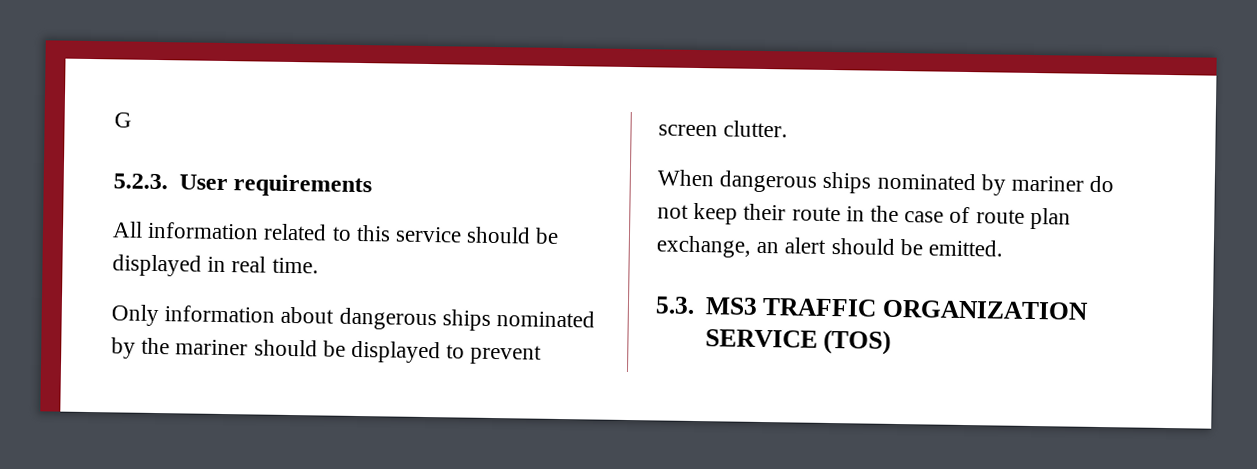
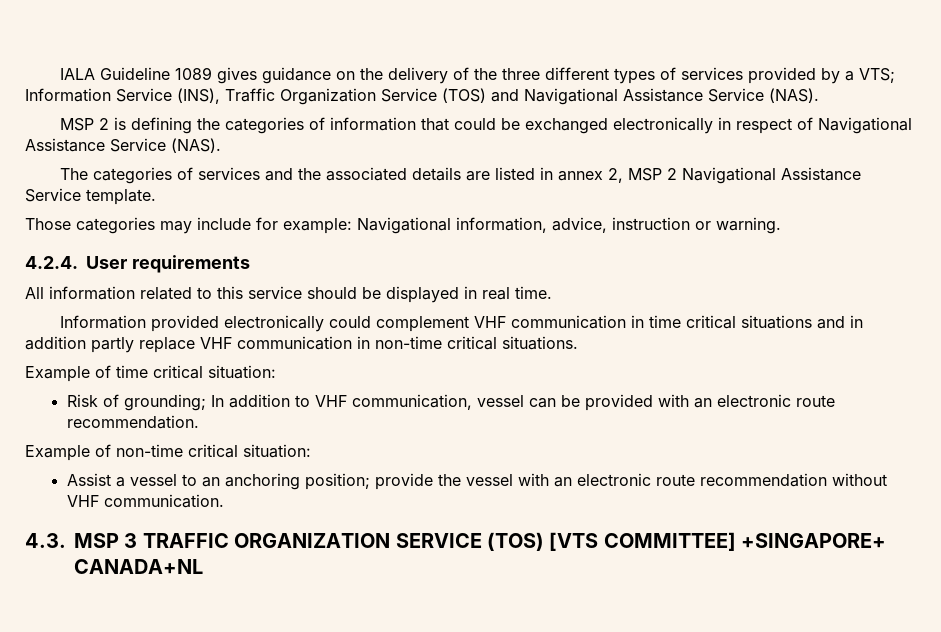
[114,112,132,128] [113,173,168,190] G // 5.2.3. -> [60,67,896,84] [25,88,819,105] [60,117,913,134] [25,138,221,153] [60,167,862,184] [25,188,156,205] [25,217,781,234] [25,256,78,269] IALA Guideline 1089 gives guidance on the delivery of the three different types of services provided by a VTS; Information Service (INS), Traffic Organization Service (TOS) and Navigational Assistance Service (NAS). // MSP 2 is defining the categories of information that could be exchanged electronically in respect of Navigational Assistance Service (NAS). // The categories of services and the associated details are listed in annex 2, MSP 2 Navigational Assistance Service template. // Those categories may include for example: Navigational information, advice, instruction or warning. // 4.2.4.
[111,304,596,331] [111,337,543,365] [658,120,789,138] [657,169,1115,196] [657,202,1071,230] [656,235,1004,258] [655,296,1090,320] [704,329,892,355] Only information about dangerous ships nominated by the mariner should be displayed to prevent screen clutter. // When dangerous ships nominated by mariner do not keep their route in the case of route plan exchange, an alert should be emitted. // 5.3. MS3 TRAFFIC ORGANIZATION SERVICE (TOS) -> [60,315,864,332] [25,336,578,353] [25,365,276,382] [66,394,835,411] [66,415,199,429] [25,444,311,461] [66,473,887,490] [66,494,224,508] [25,532,887,551] [74,559,203,574] Information provided electronically could complement VHF communication in time critical situations and in addition partly replace VHF communication in non-time critical situations. // Example of time critical situation: // Risk of grounding; In addition to VHF communication, vessel can be provided with an electronic route recommendation. // Example of non-time critical situation: // Assist a vessel to an anchoring position; provide the vessel with an electronic route recommendation without VHF communication. // 4.3. MSP 3 TRAFFIC ORGANIZATION SERVICE (TOS) [VTS COMMITTEE] +SINGAPORE+ CANADA+NL

